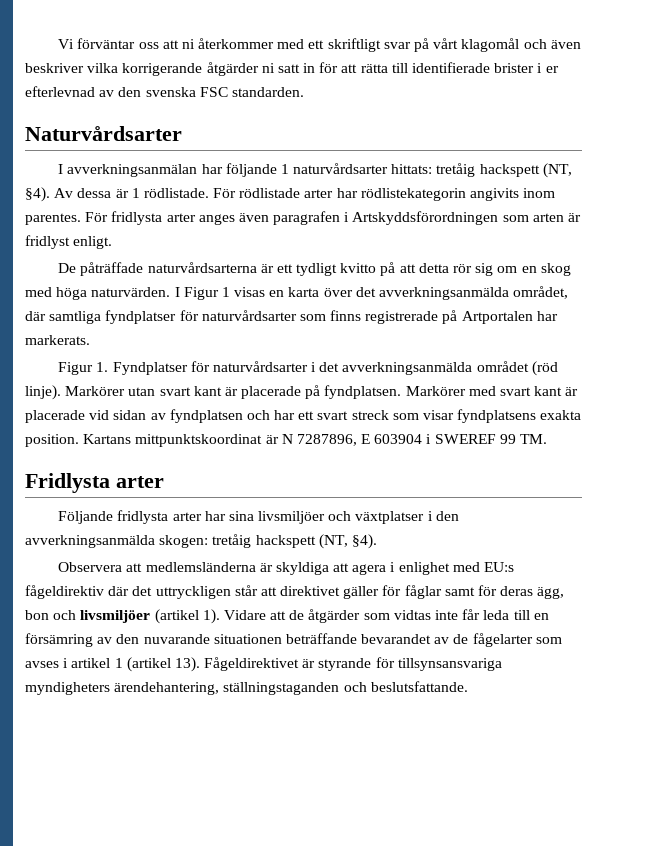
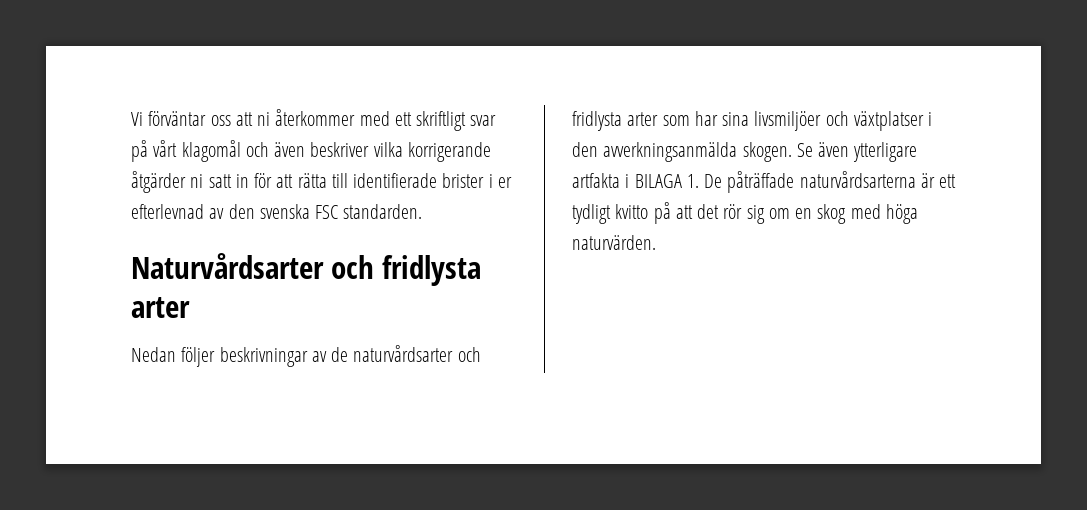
[58,163,572,178] [25,187,556,202] [25,211,582,225] [25,235,113,249] // I avverkningsanmälan har följande 1 naturvårdsarter hittats: tretåig hackspett (NT, §4). Av dessa är 1 rödlistade. För rödlistade arter har rödlistekategorin angivits inom parentes. För fridlysta arter anges även paragrafen i Artskyddsförordningen som arten är fridlyst enligt. // -> [331,255,482,286] [131,297,190,318] [131,345,481,367] [572,111,933,131] [572,142,918,162] [572,173,699,188] och fridlysta arter // Nedan följer beskrivningar av de naturvårdsarter och fridlysta arter som har sina livsmiljöer och växtplatser i den avverkningsanmälda skogen. Se även ytterligare artfakta i BILAGA 1.
[418,263,449,273] detta -> [697,204,720,219] det
[174,286,569,300] [25,310,558,324] [25,335,90,345] [58,361,558,376] [25,385,579,400] [25,409,582,423] [25,434,548,447] [25,473,164,493] [58,510,459,524] [25,534,377,549] [58,562,515,575] [25,585,565,599] [25,609,549,624] [25,633,562,647] [25,657,502,672] [25,681,468,695] I Figur 1 visas en karta över det avverkningsanmälda området, där samtliga fyndplatser för naturvårdsarter som finns registrerade på Artportalen har markerats. // Figur 1. Fyndplatser för naturvårdsarter i det avverkningsanmälda området (röd linje). Markörer utan svart kant är placerade på fyndplatsen. Markörer med svart kant är placerade vid sidan av fyndplatsen och har ett svart streck som visar fyndplatsens exakta position. Kartans mittpunktskoordinat är N 7287896, E 603904 i SWEREF 99 TM. // Fridlysta arter // Följande fridlysta arter har sina livsmiljöer och växtplatser i den avverkningsanmälda skogen: tretåig hackspett (NT, §4). // Observera att medlemsländerna är skyldiga att agera i enlighet med EU:s fågeldirektiv där det uttryckligen står att direktivet gäller för fåglar samt för deras ägg, bon och livsmiljöer (artikel 1). Vidare att de åtgärder som vidtas inte får leda till en försämring av den nuvarande situationen beträffande bevarandet av de fågelarter som avses i artikel 1 (artikel 13). Fågeldirektivet är styrande för tillsynsansvariga myndigheters ärendehantering, ställningstaganden och beslutsfattande. -> (656, 242) none

